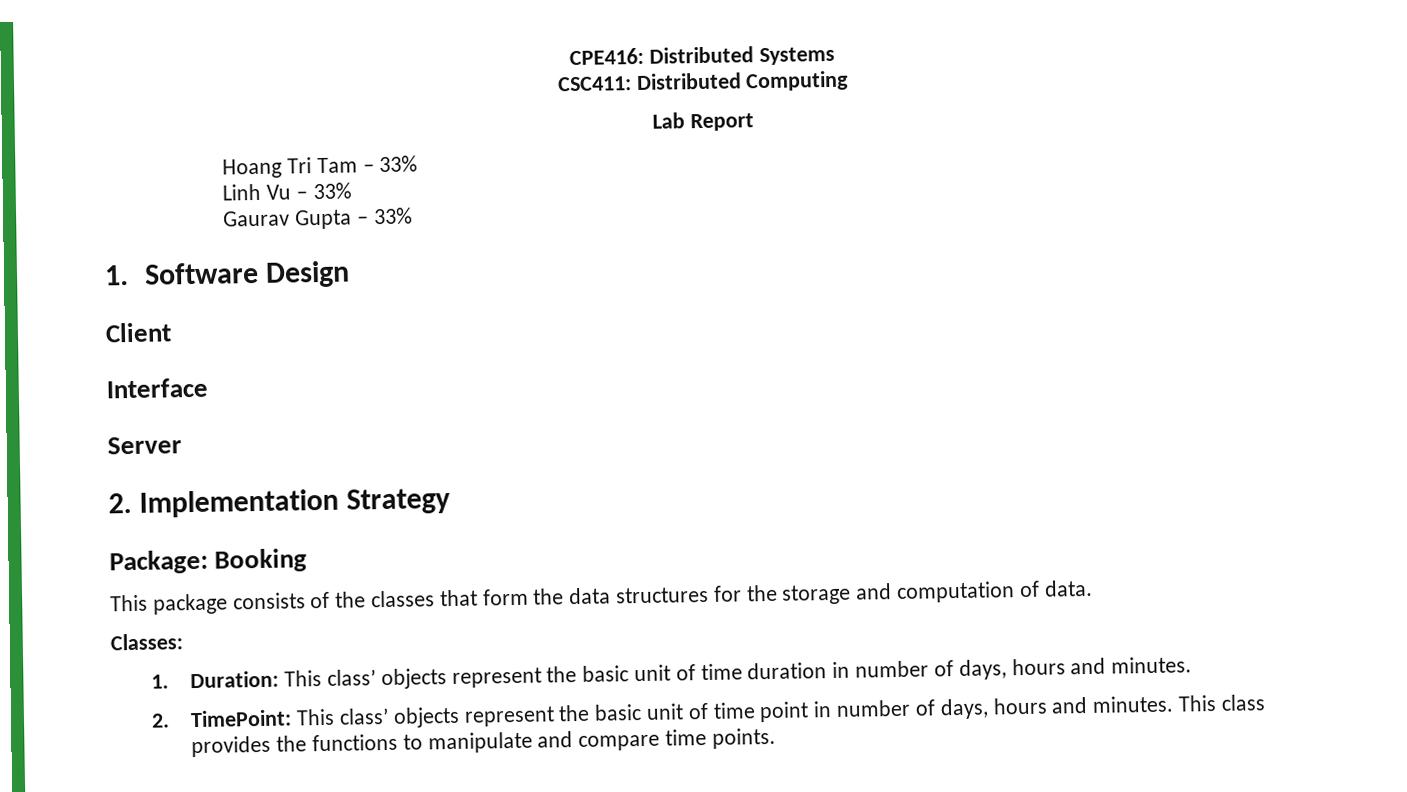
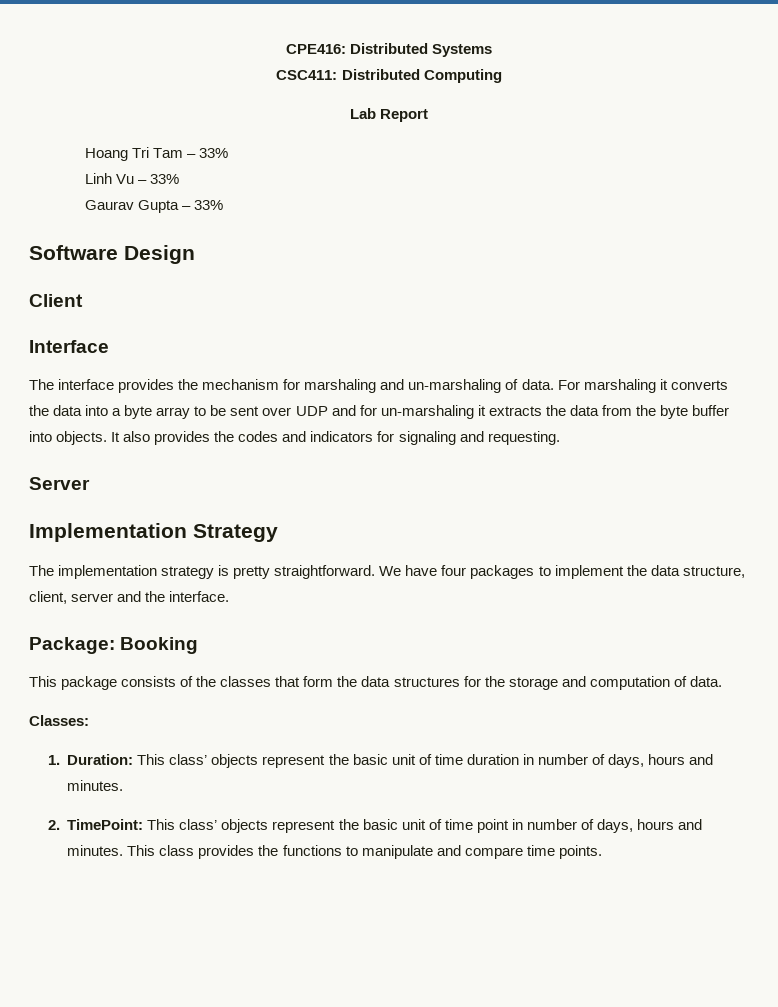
[104,265,129,286] 1. -> (224, 205) none
(208, 388) none -> [29,379,728,393] [29,405,730,419] [29,431,560,445] // The interface provides the mechanism for marshaling and un-marshaling of data. For marshaling it converts the data into a byte array to be sent over UDP and for un-marshaling it extracts the data from the byte buffer into objects. It also provides the codes and indicators for signaling and requesting.
[108,492,132,514] 2. -> (90, 483) none
(452, 501) none -> [29,565,745,579] [29,591,230,604] // The implementation strategy is pretty straightforward. We have four packages to implement the data structure, client, server and the interface.

